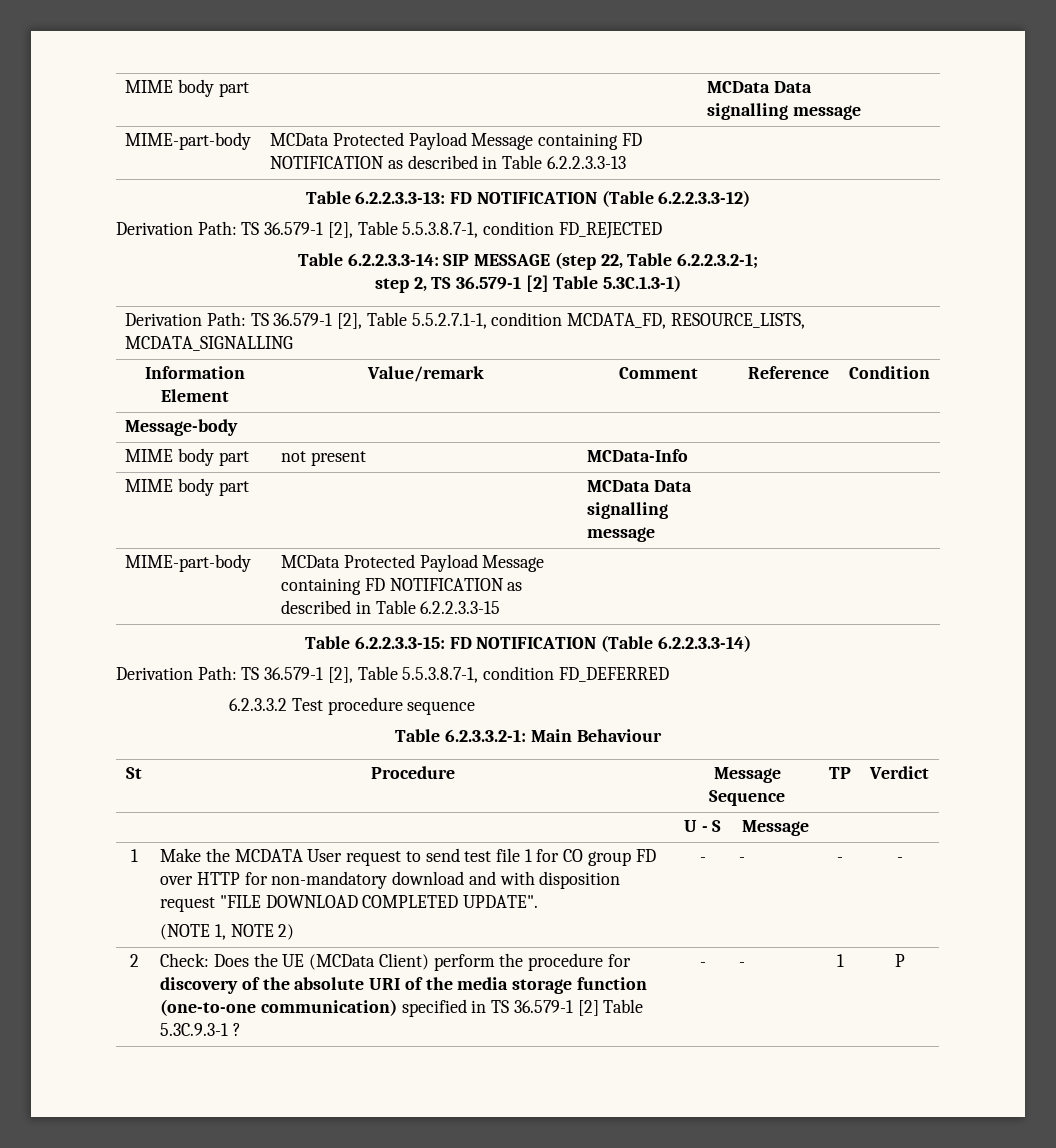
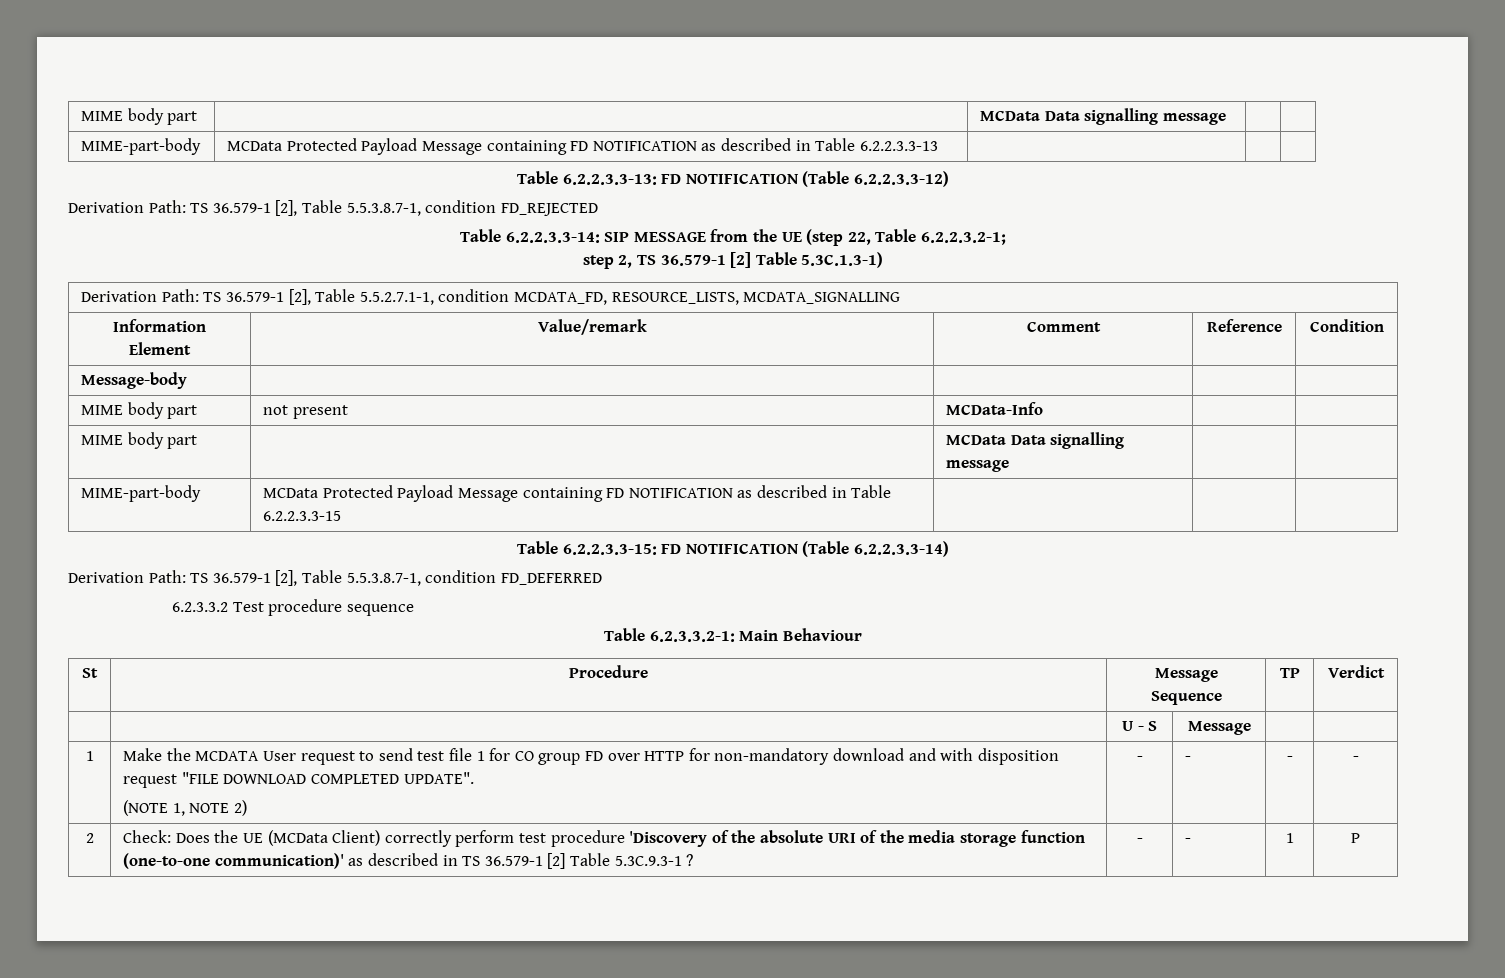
(551, 260) none -> [710,229,802,242] from the UE
[433,953,631,971] [160,977,239,994] perform the procedure for discovery -> [384,830,708,847] correctly perform test procedure 'Discovery
[260,999,467,1017] communication) specified -> [214,853,439,869] communication)' as described

